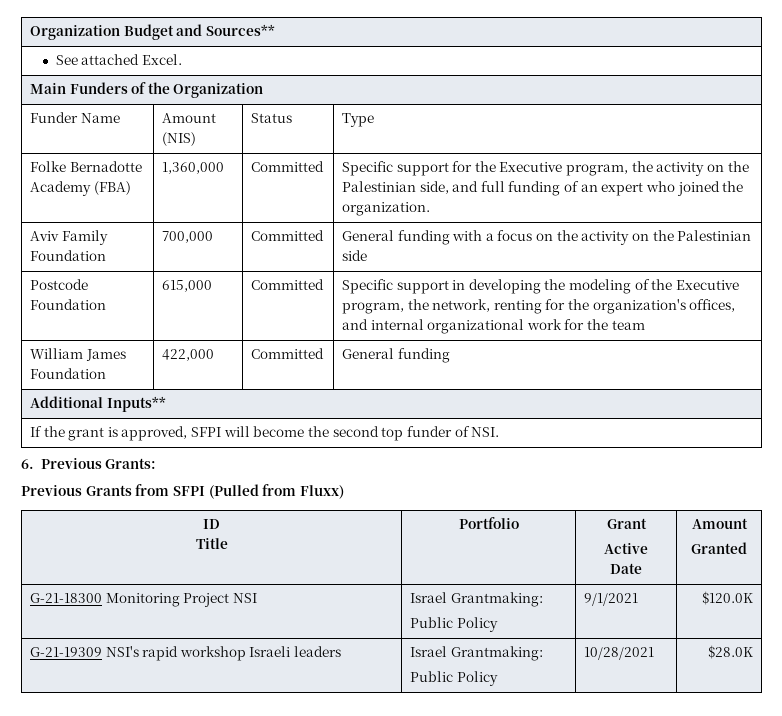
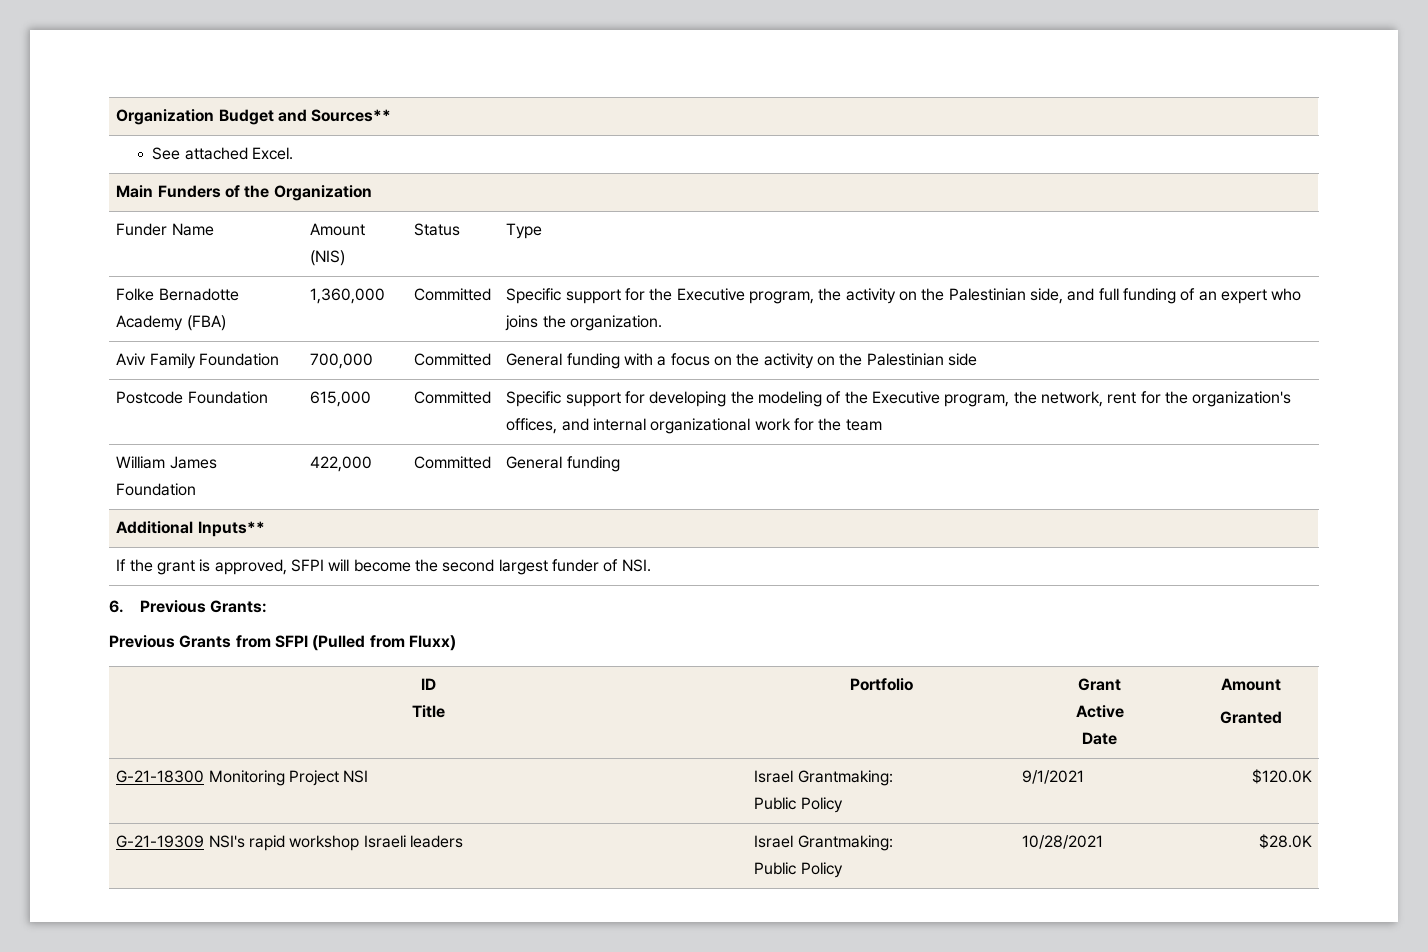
[676,181,720,196] joined -> [505,315,539,331] joins
[452,280,466,290] in -> [625,391,646,404] for
[493,300,542,314] renting -> [1107,392,1137,404] rent
[381,427,404,441] top -> [498,559,548,575] largest

